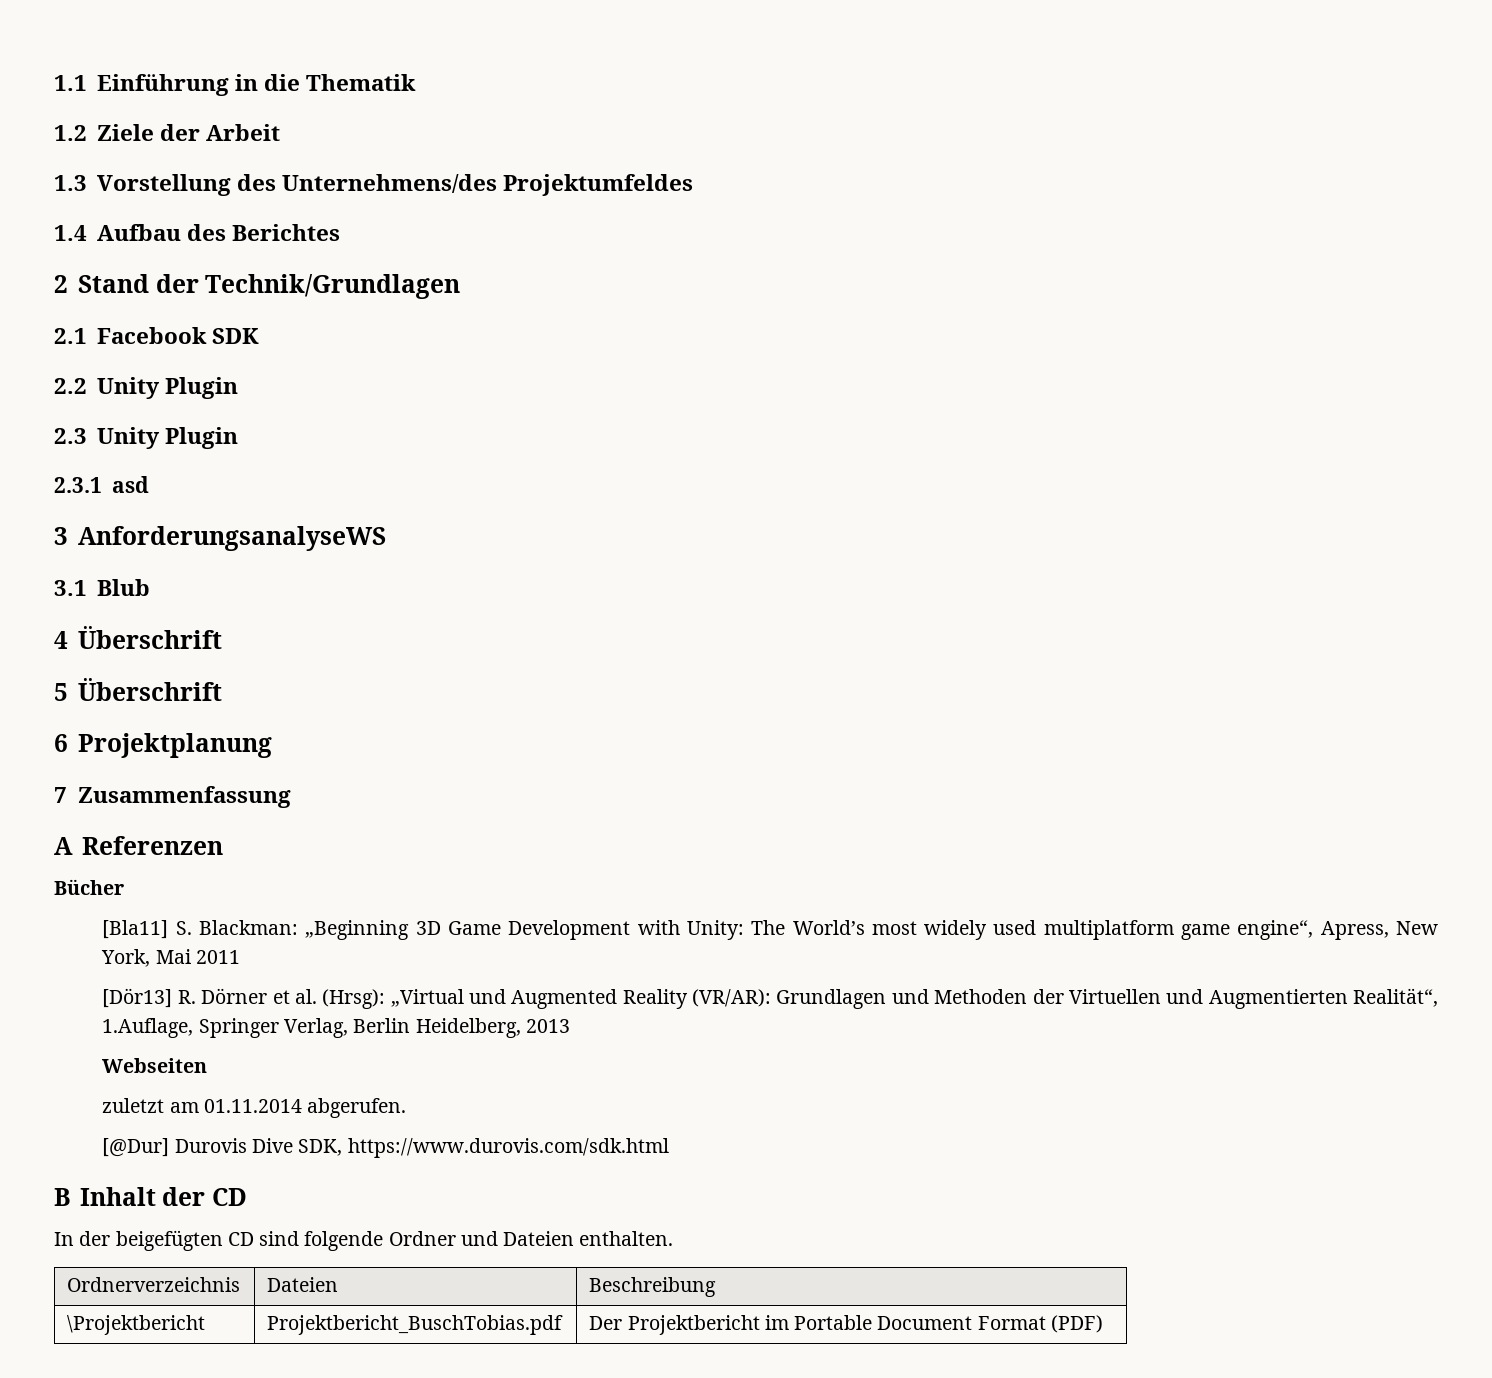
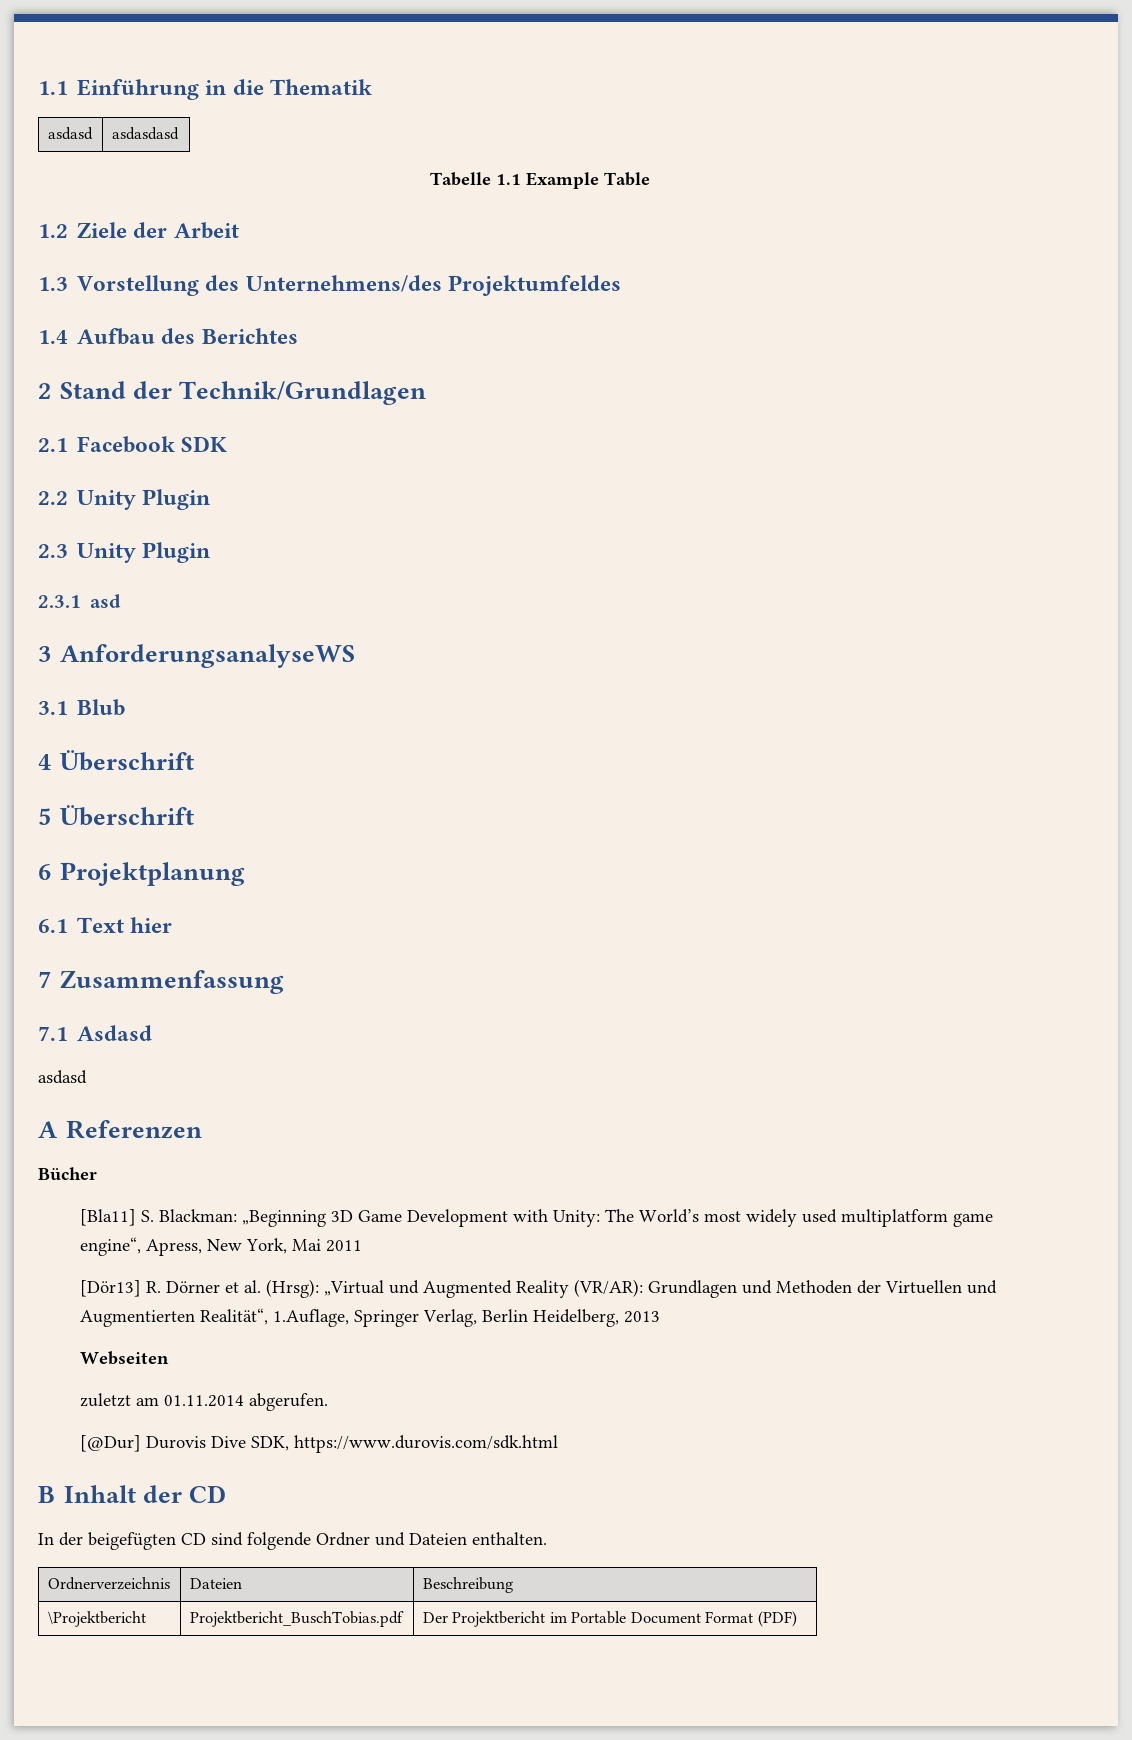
(416, 82) none -> [47,127,93,140] [111,127,179,140] [430,172,650,189] // asdasd | asdasdasd // Tabelle 1.1 Example Table
[54,786,292,808] 7 Zusammenfassung -> [38,917,173,933] [38,970,285,994] [38,1025,153,1041] [38,1070,87,1084] 6.1 Text hier // 7 Zusammenfassung // 7.1 Asdasd // asdasd

